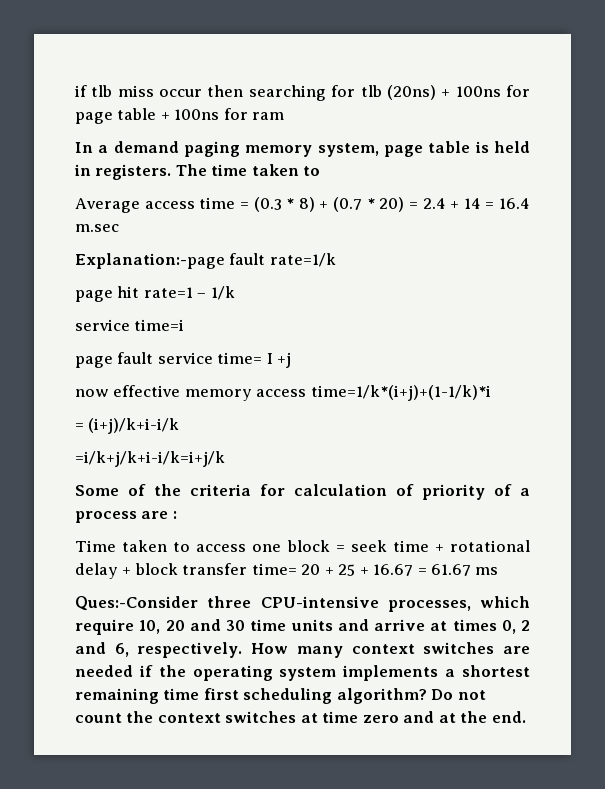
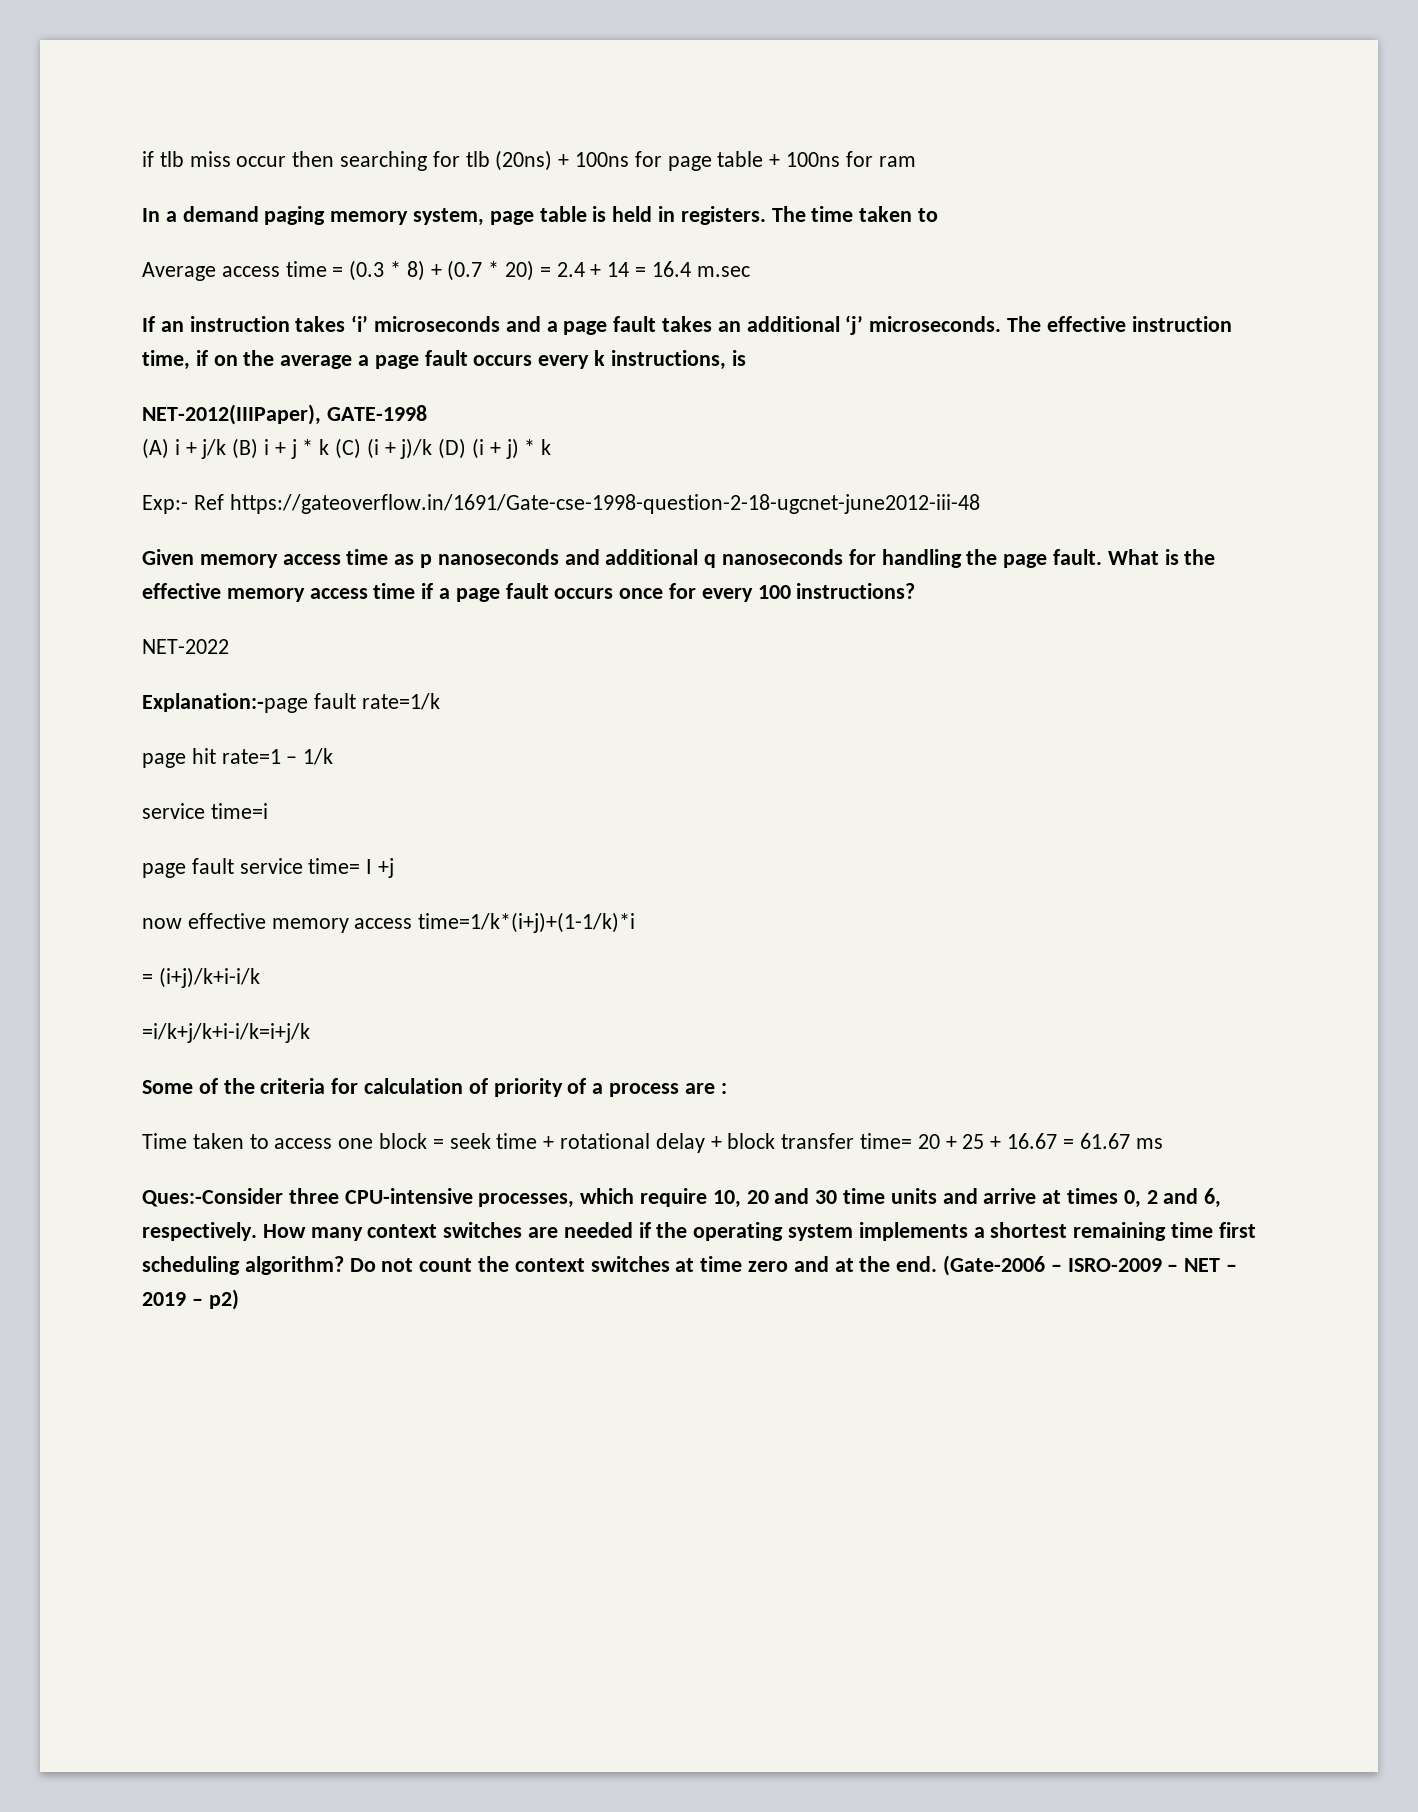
(119, 228) none -> [142,315,1232,335] [142,350,746,370] [142,404,427,425] [142,438,552,459] [142,494,980,514] [142,549,1216,568] [142,583,916,602] [142,639,229,654] // If an instruction takes ‘i’ microseconds and a page fault takes an additional ‘j’ microseconds. The effective instruction time, if on the average a page fault occurs every k instructions, is // NET-2012(IIIPaper), GATE-1998 // (A) i + j/k (B) i + j * k (C) (i + j)/k (D) (i + j) * k // Exp:- Ref https://gateoverflow.in/1691/Gate-cse-1998-question-2-18-ugcnet-june2012-iii-48 // Given memory access time as p nanoseconds and additional q nanoseconds for handling the page fault. What is the effective memory access time if a page fault occurs once for every 100 instructions? // NET-2022
(526, 717) none -> [943,1255,1238,1276] [142,1289,239,1310] (Gate-2006 – ISRO-2009 – NET – 2019 – p2)

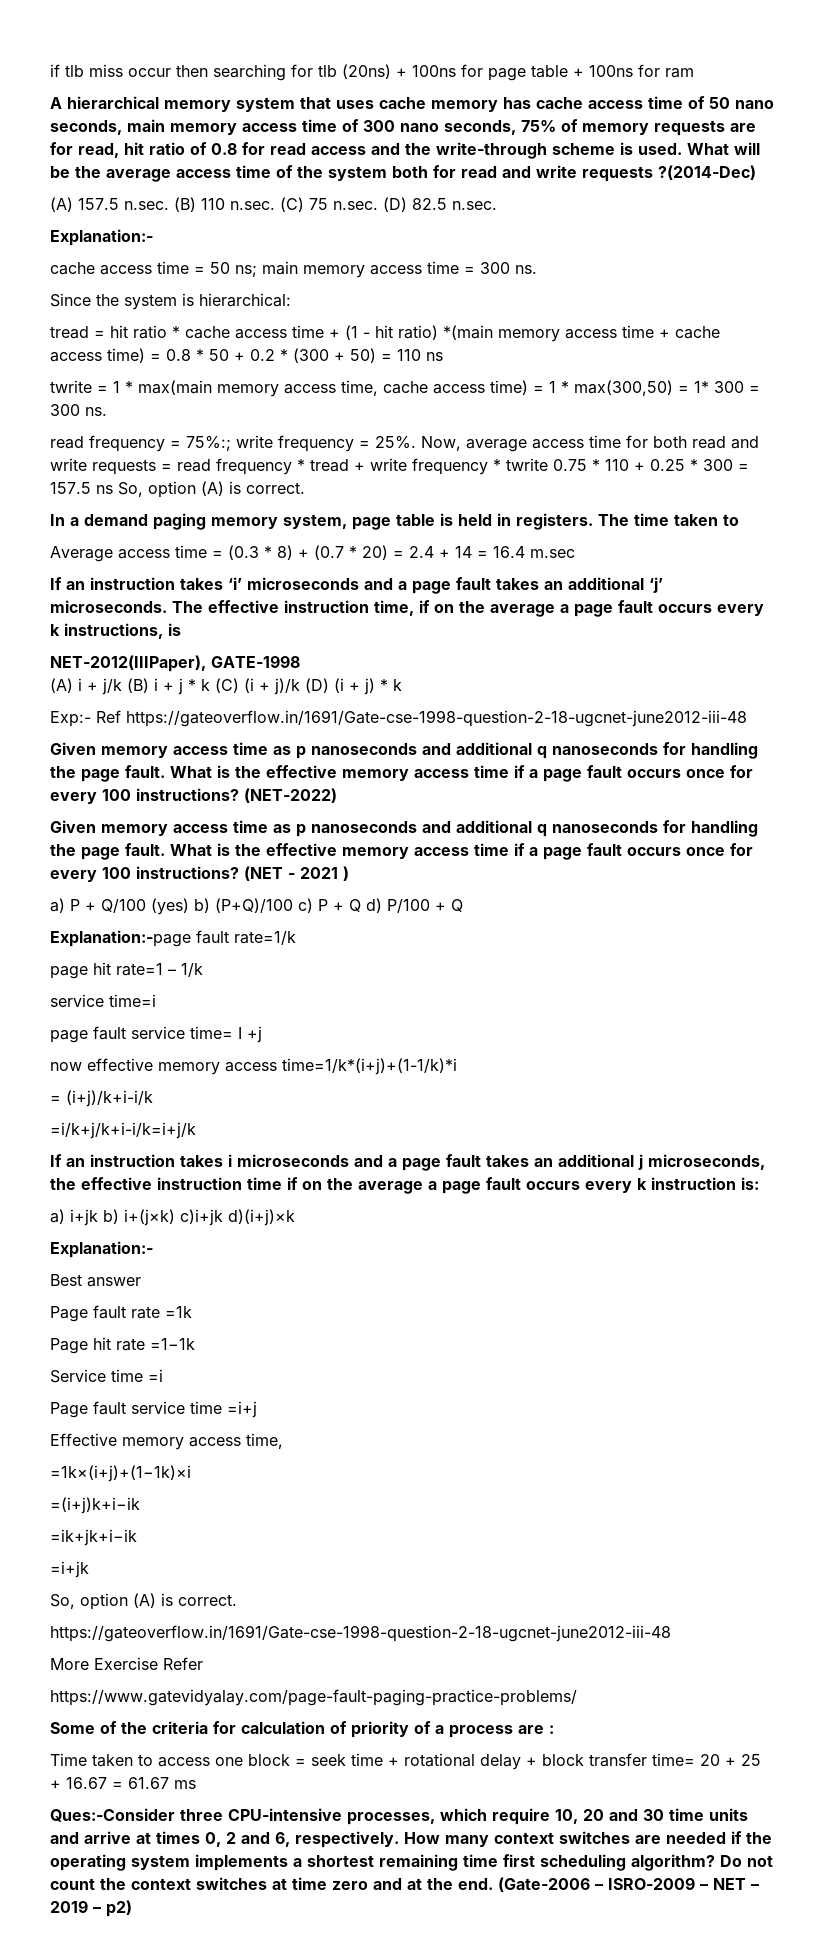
(916, 161) none -> [50,96,774,112] [50,119,756,136] [50,142,760,159] [50,165,756,182] [50,197,497,212] [50,229,153,246] [50,261,537,278] [50,293,291,310] [50,325,720,342] [50,348,443,363] [50,380,760,397] [50,404,107,416] [50,435,759,452] [50,458,749,475] [50,481,305,498] // A hierarchical memory system that uses cache memory has cache access time of 50 nano seconds, main memory access time of 300 nano seconds, 75% of memory requests are for read, hit ratio of 0.8 for read access and the write-through scheme is used. What will be the average access time of the system both for read and write requests ?(2014-Dec) // (A) 157.5 n.sec. (B) 110 n.sec. (C) 75 n.sec. (D) 82.5 n.sec. // Explanation:- // cache access time = 50 ns; main memory access time = 300 ns. // Since the system is hierarchical: // tread = hit ratio * cache access time + (1 - hit ratio) *(main memory access time + cache access time) = 0.8 * 50 + 0.2 * (300 + 50) = 110 ns // twrite = 1 * max(main memory access time, cache access time) = 1 * max(300,50) = 1* 300 = 300 ns. // read frequency = 75%:; write frequency = 25%. Now, average access time for both read and write requests = read frequency * tread + write frequency * twrite 0.75 * 110 + 0.25 * 300 = 157.5 ns So, option (A) is correct.
[142,639,229,654] // NET-2022 -> [244,788,337,803] [50,820,758,837] [50,843,753,860] [50,866,349,882] [50,898,463,915] (NET-2022) // Given memory access time as p nanoseconds and additional q nanoseconds for handling the page fault. What is the effective memory access time if a page fault occurs once for every 100 instructions? (NET - 2021 ) // a) P + Q/100 (yes) b) (P+Q)/100 c) P + Q d) P/100 + Q
(310, 1033) none -> [50,1154,765,1171] [50,1177,759,1194] [50,1209,295,1226] [50,1241,153,1258] [50,1274,141,1287] [50,1305,192,1322] [50,1337,195,1354] [50,1369,163,1383] [50,1401,257,1418] [50,1433,283,1450] [50,1465,191,1482] [50,1497,140,1514] [50,1529,137,1546] [50,1561,89,1578] [50,1593,237,1610] [50,1625,671,1642] [50,1657,203,1670] [50,1689,577,1706] // If an instruction takes i microseconds and a page fault takes an additional j microseconds, the effective instruction time if on the average a page fault occurs every k instruction is: // a) i+jk b) i+(j×k) c)i+jk d)(i+j)×k // Explanation:- // Best answer // Page fault rate =1k // Page hit rate =1−1k // Service time =i // Page fault service time =i+j // Effective memory access time, // =1k×(i+j)+(1−1k)×i // =(i+j)k+i−ik // =ik+jk+i−ik // =i+jk // So, option (A) is correct. // https://gateoverflow.in/1691/Gate-cse-1998-question-2-18-ugcnet-june2012-iii-48 // More Exercise Refer // https://www.gatevidyalay.com/page-fault-paging-practice-problems/

